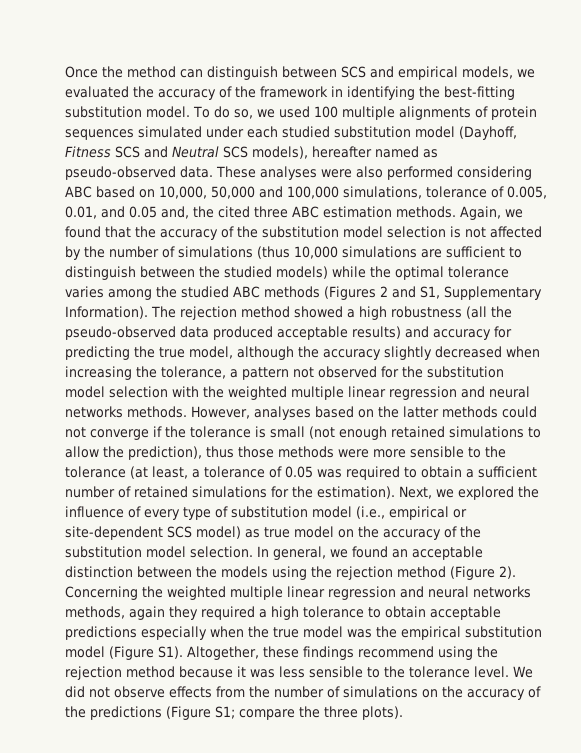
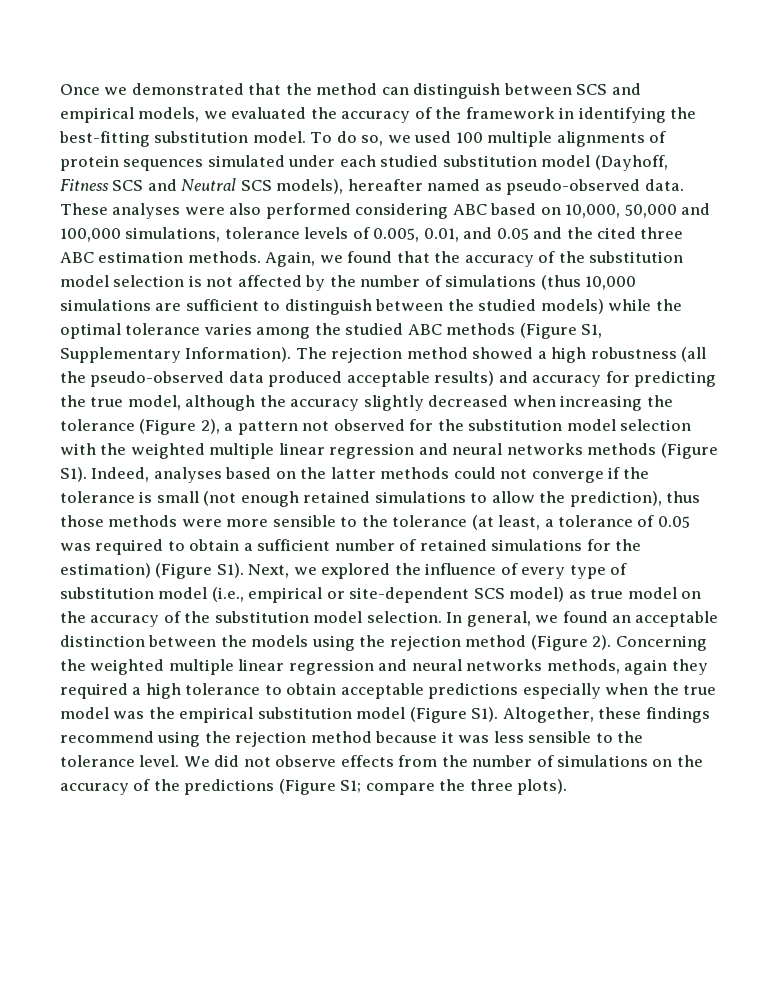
(98, 72) none -> [104,83,282,95] we demonstrated that
(487, 192) none -> [304,227,349,239] levels
[161,206,189,219] and, -> [533,227,563,239] and
[324,286,416,300] (Figures 2 and -> [519,323,577,339] (Figure
[161,366,226,379] tolerance, -> [60,419,220,435] tolerance (Figure 2),
[127,406,250,419] methods. However, -> [587,443,718,459] [60,467,150,482] methods (Figure S1). Indeed,
[317,486,395,499] estimation). -> [60,563,244,579] estimation) (Figure S1).

